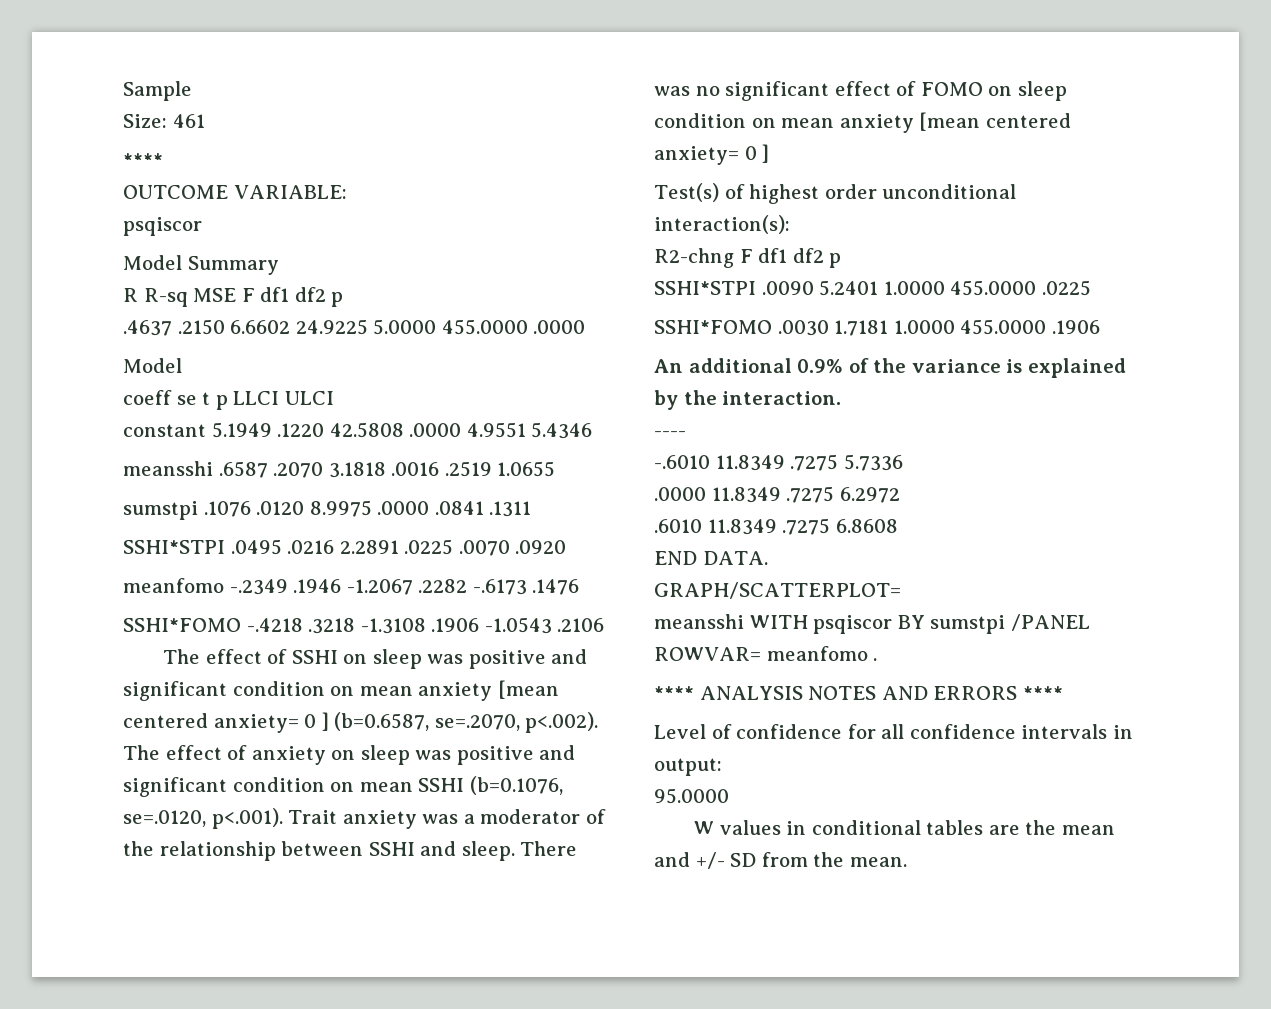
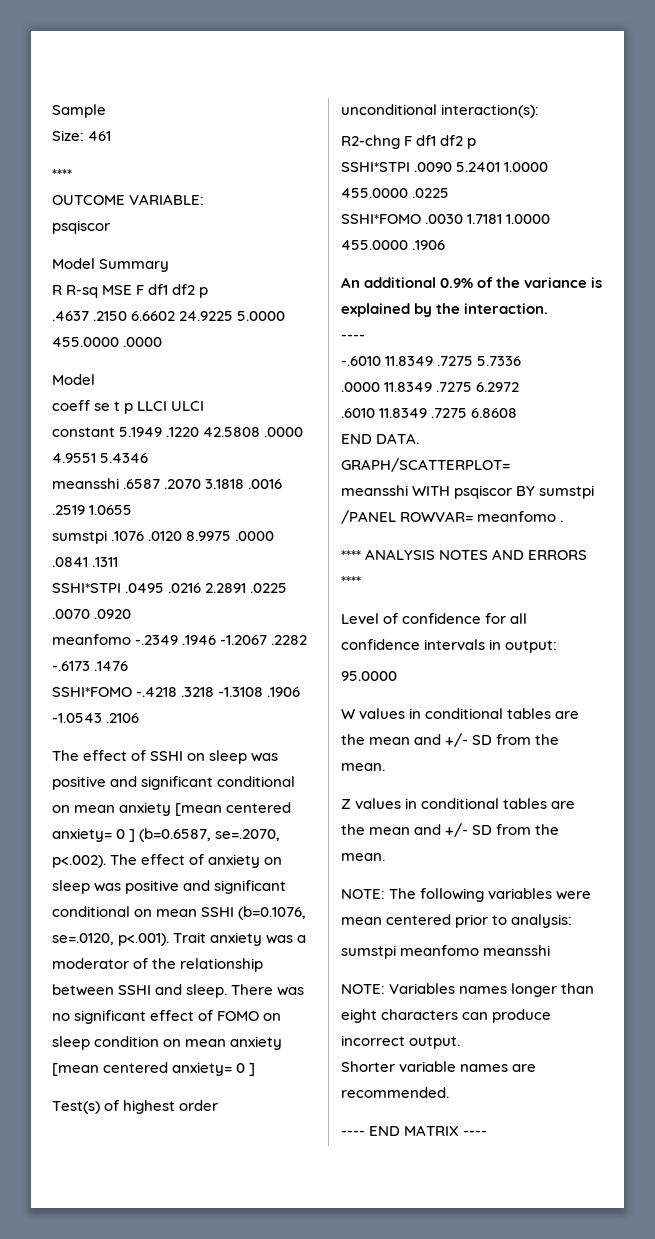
[232,681,325,696] condition -> [217,776,296,787] conditional
[232,777,325,792] condition -> [52,906,130,917] conditional
(907, 862) none -> [341,798,576,809] [341,823,560,837] [341,853,385,861] [341,888,592,902] [341,914,573,928] [341,945,551,959] [341,983,595,997] [341,1009,552,1023] [341,1035,461,1049] [341,1061,537,1072] [341,1087,449,1098] [341,1125,488,1136] // Z values in conditional tables are the mean and +/- SD from the mean. // NOTE: The following variables were mean centered prior to analysis: // sumstpi meanfomo meansshi // NOTE: Variables names longer than eight characters can produce incorrect output. // Shorter variable names are recommended. // ---- END MATRIX ----

